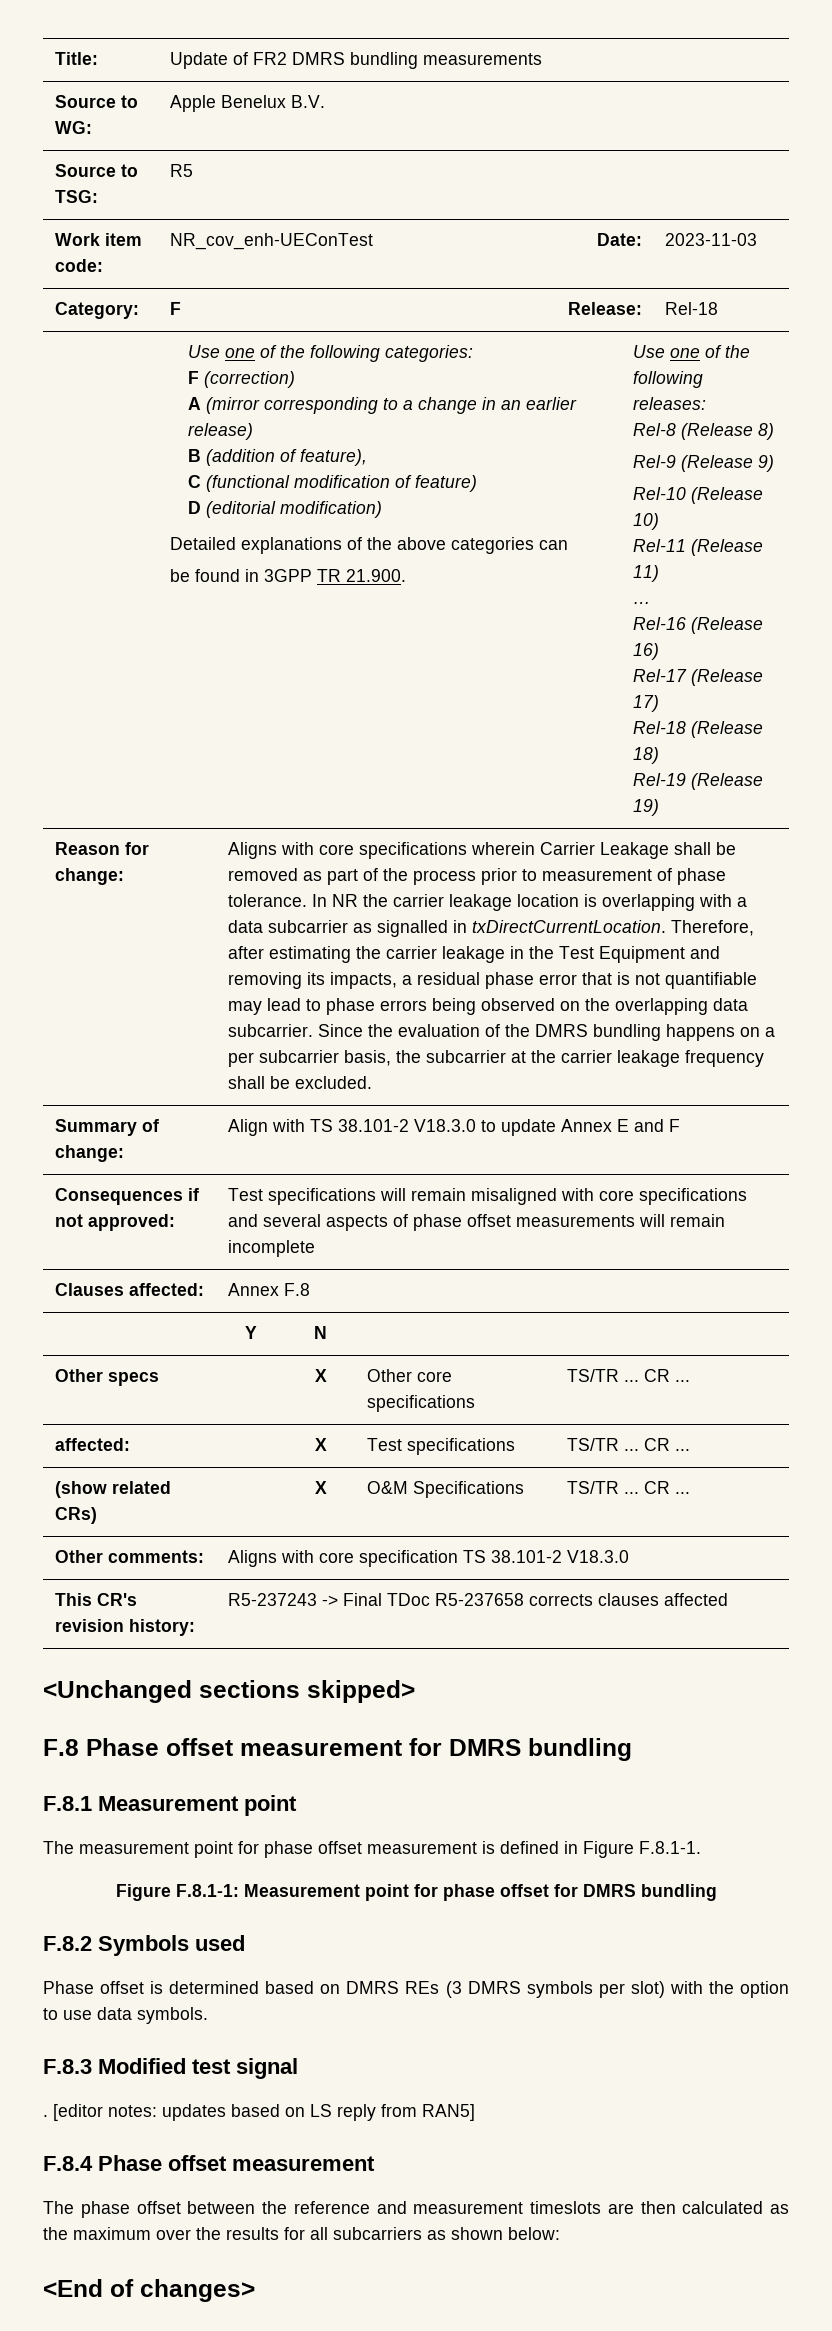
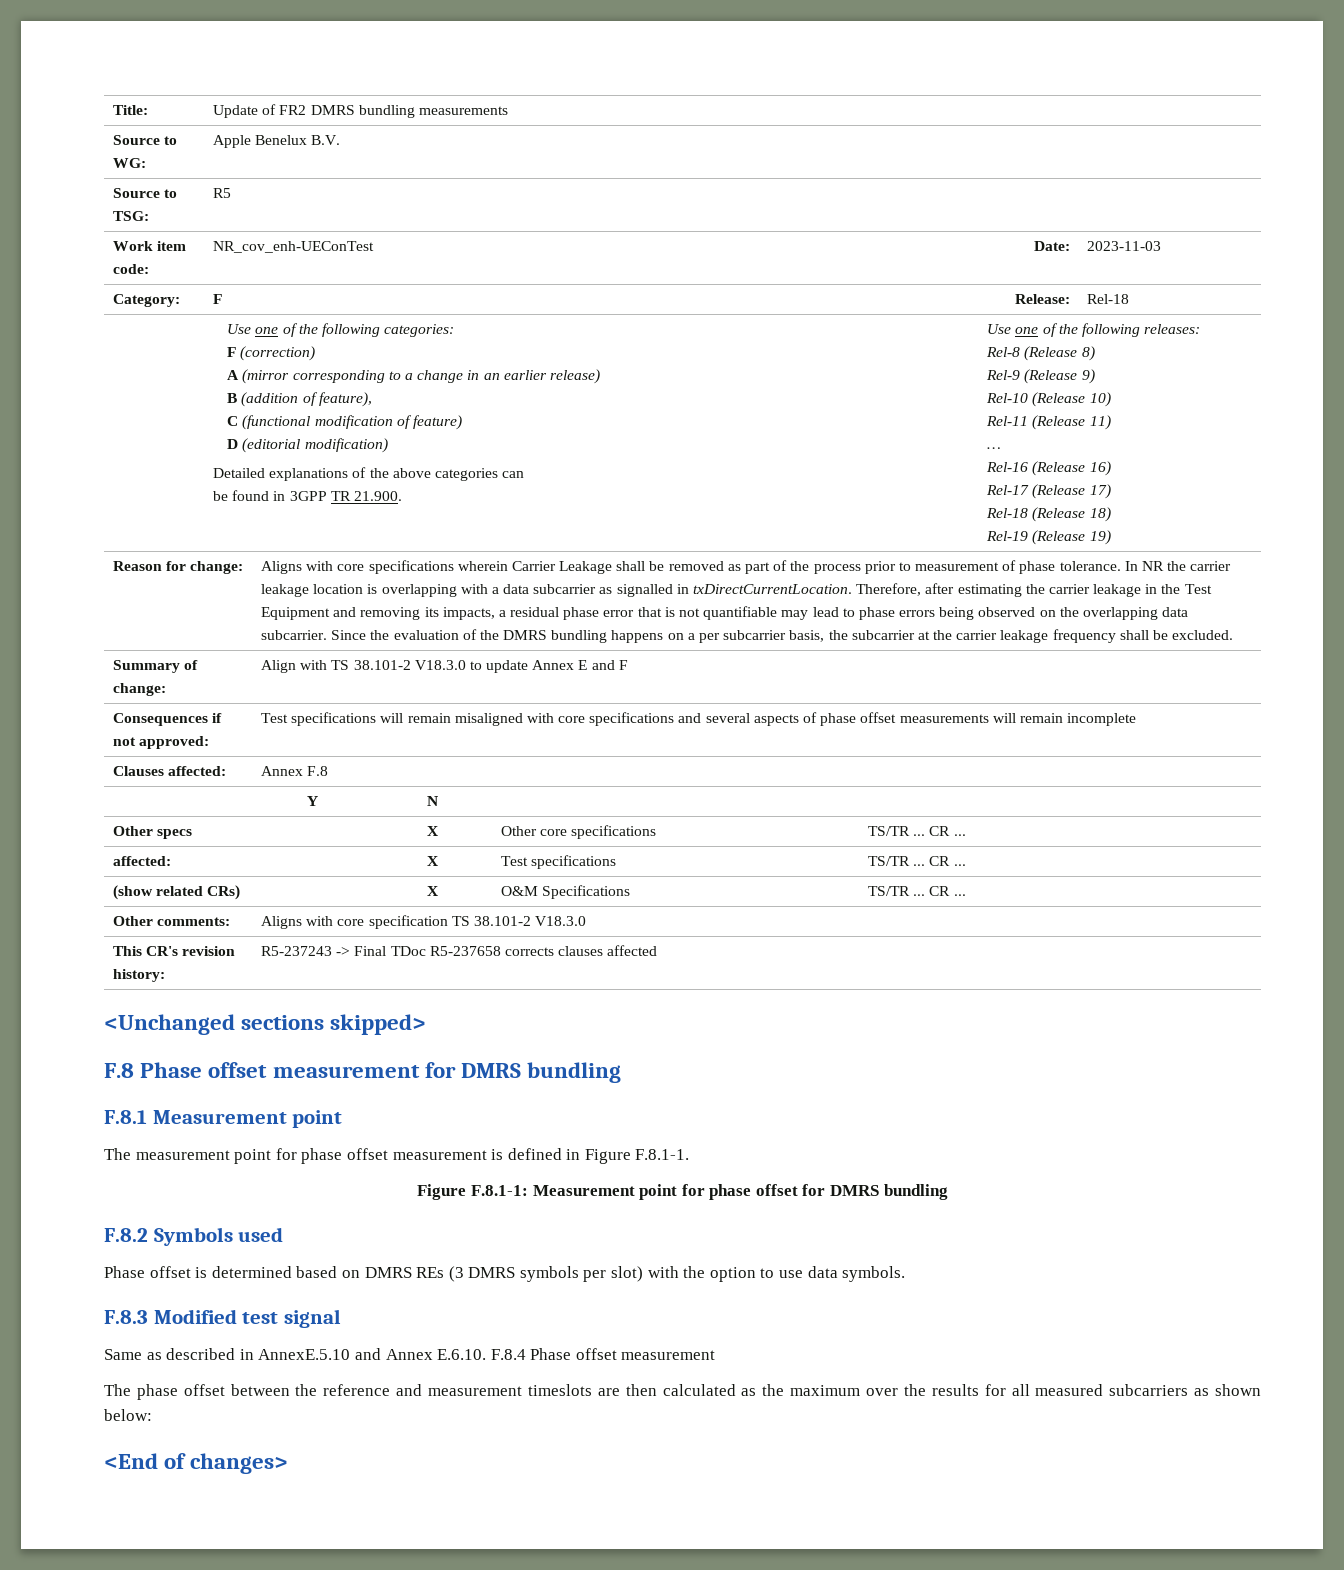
[43,2104,475,2121] . [editor notes: updates based on LS reply from RAN5] // -> [104,1348,487,1360] Same as described in AnnexE.5.10 and Annex E.6.10.
(328, 2233) none -> [1035,1384,1104,1396] measured

